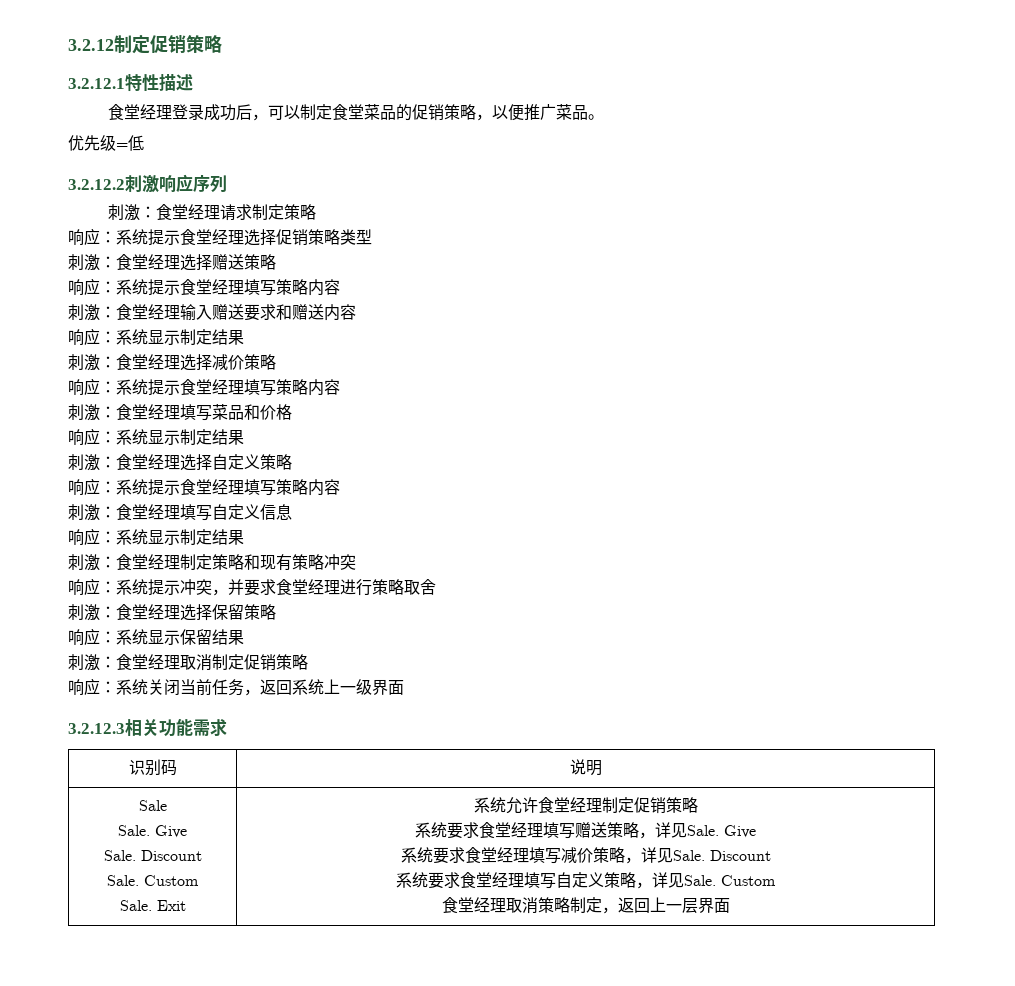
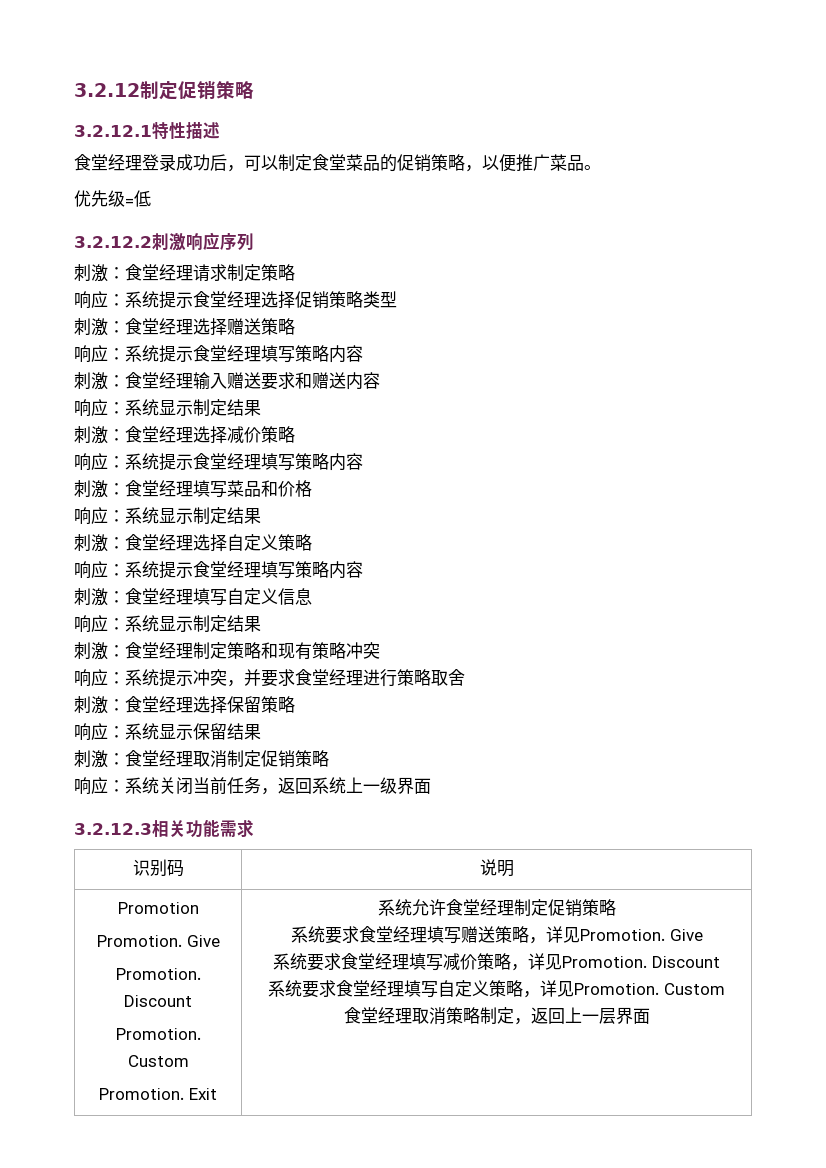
[138,800,167,811] [118,825,187,838] [103,850,202,861] [107,875,199,886] [119,900,152,911] Sale // Sale. Give // Sale. Discount // Sale. Custom // Sale. -> [117,902,199,914] [96,935,220,947] [115,968,201,980] [124,995,192,1007] [115,1028,201,1040] [127,1055,189,1067] [99,1088,184,1100] Promotion // Promotion. Give // Promotion. Discount // Promotion. Custom // Promotion.
[686,825,719,836] Sale. -> [579,929,665,941] Promotion.
[672,850,705,861] Sale. -> [562,956,647,968] Promotion.
[683,875,716,886] Sale. -> [574,983,659,995] Promotion.

